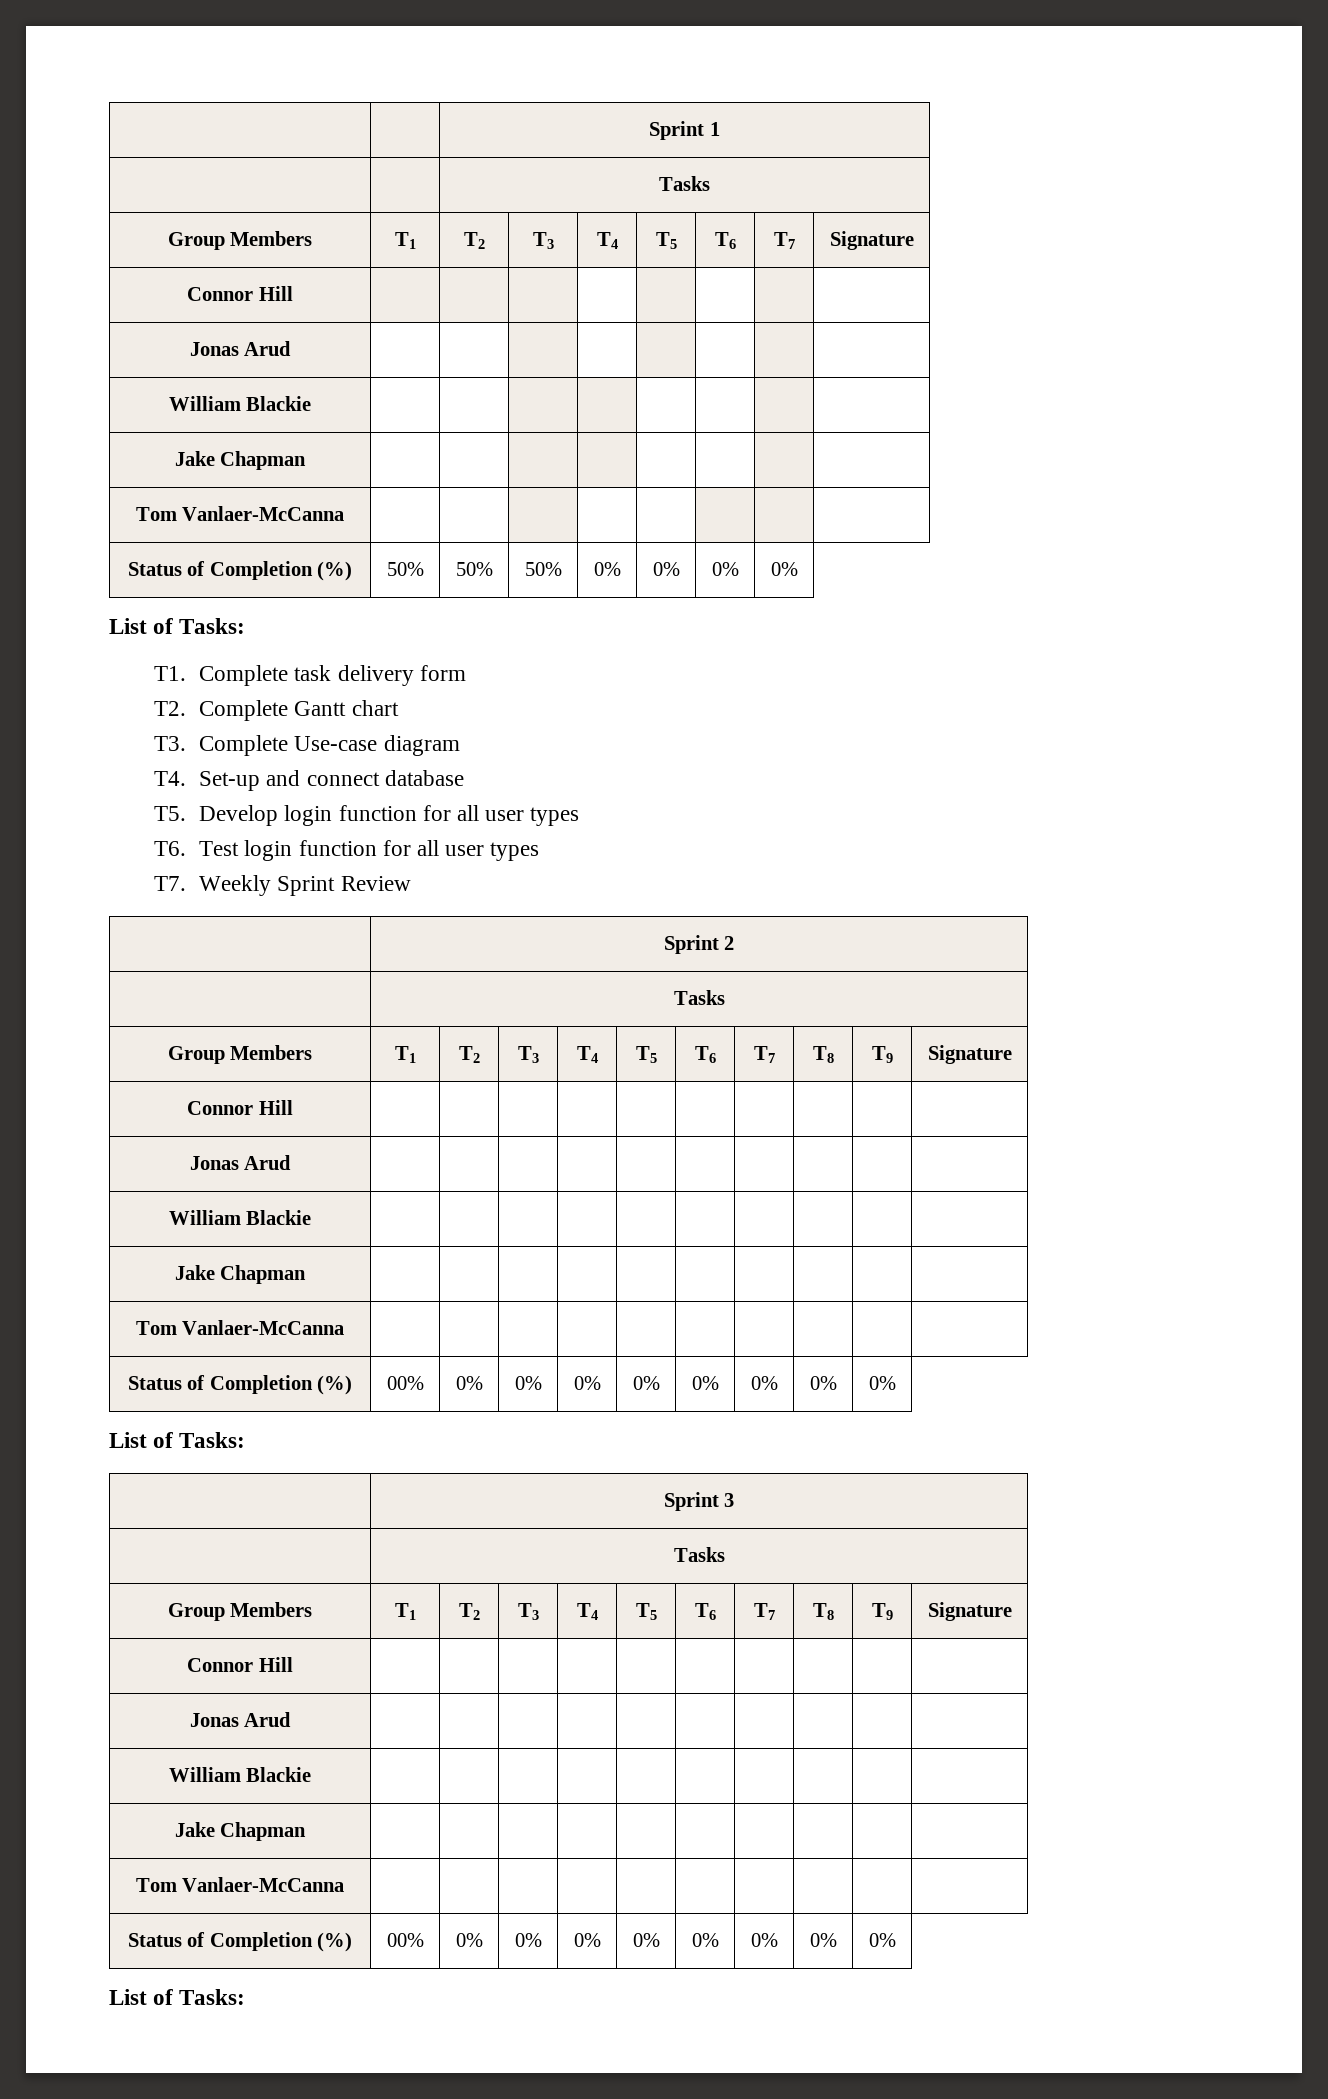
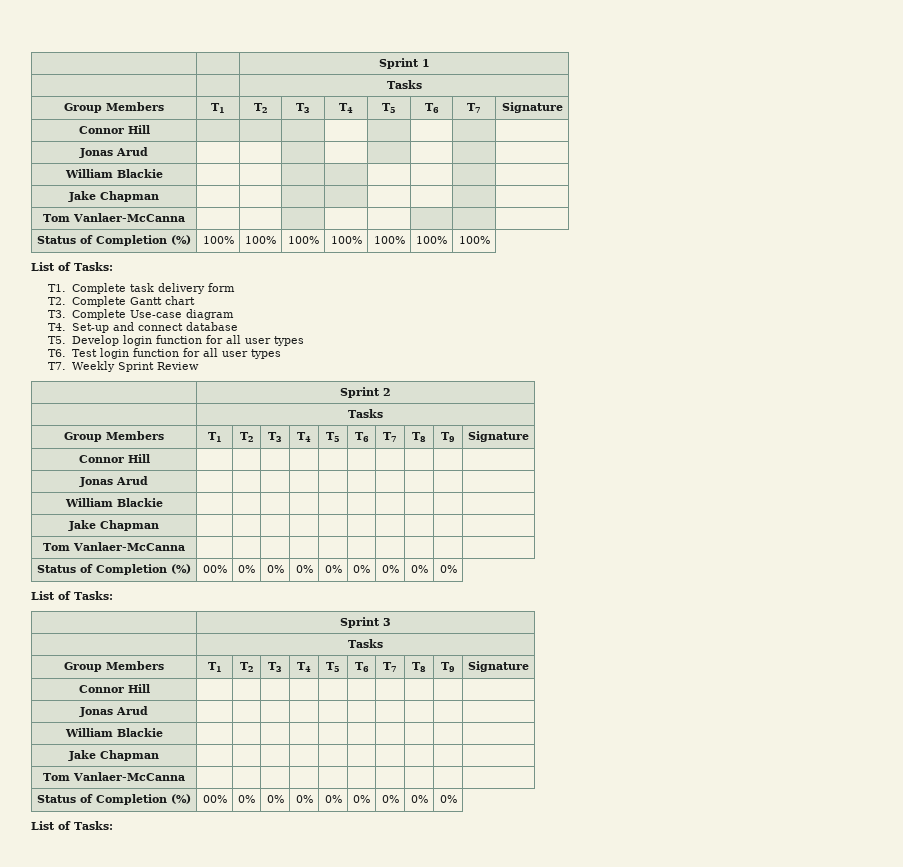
[386,562,424,576] [455,562,493,576] [524,562,562,576] [593,562,621,576] [652,562,680,576] [711,562,739,576] [770,562,798,576] 50% | 50% | 50% | 0% | 0% | 0% | 0% -> [202,236,234,244] [245,236,276,244] [287,236,319,244] [330,236,362,244] [373,236,405,244] [416,236,447,244] [458,236,490,244] 100% | 100% | 100% | 100% | 100% | 100% | 100%

